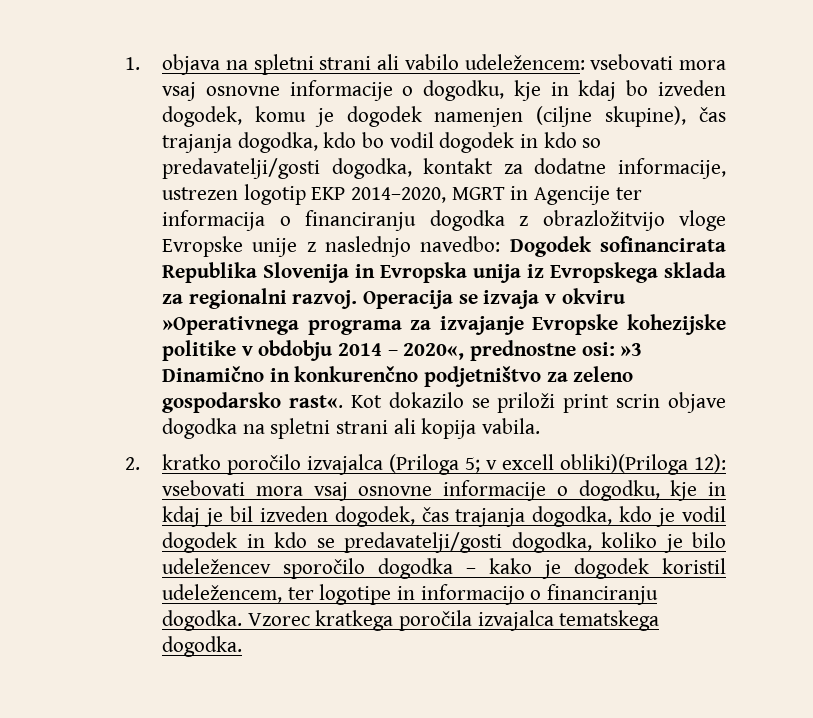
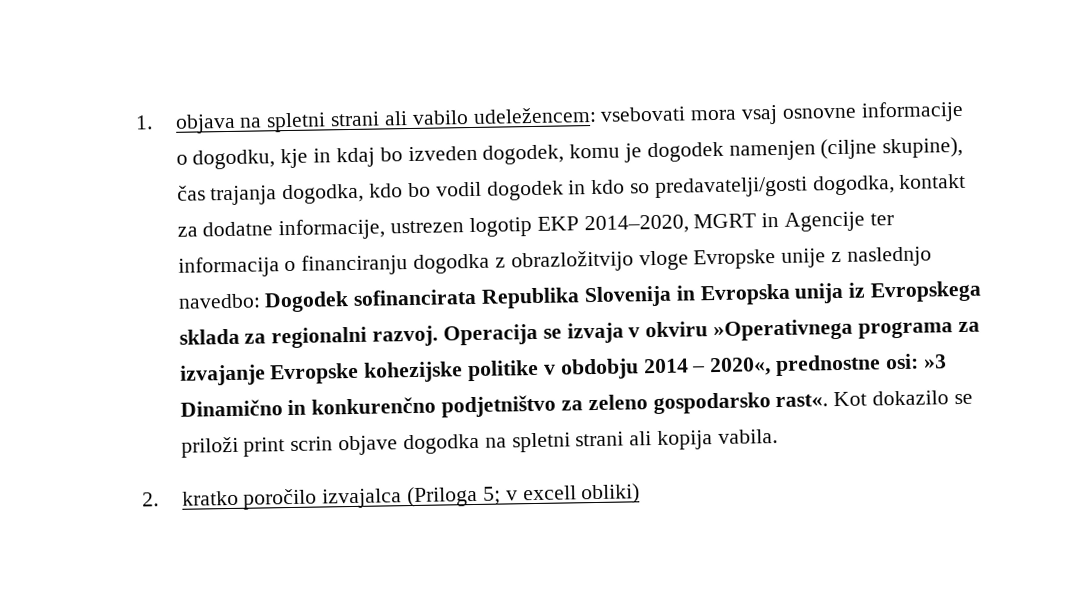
[560,454,726,475] [162,480,726,501] [162,506,727,527] [162,532,726,553] [162,558,726,579] [162,584,659,605] [162,610,660,631] [162,636,243,657] obliki)(Priloga 12): vsebovati mora vsaj osnovne informacije o dogodku, kje in kdaj je bil izveden dogodek, čas trajanja dogodka, kdo je vodil dogodek in kdo se predavatelji/gosti dogodka, koliko je bilo udeležencev sporočilo dogodka – kako je dogodek koristil udeležencem, ter logotipe in informacijo o financiranju dogodka. Vzorec kratkega poročila izvajalca tematskega dogodka. -> [581,483,641,505] obliki)

